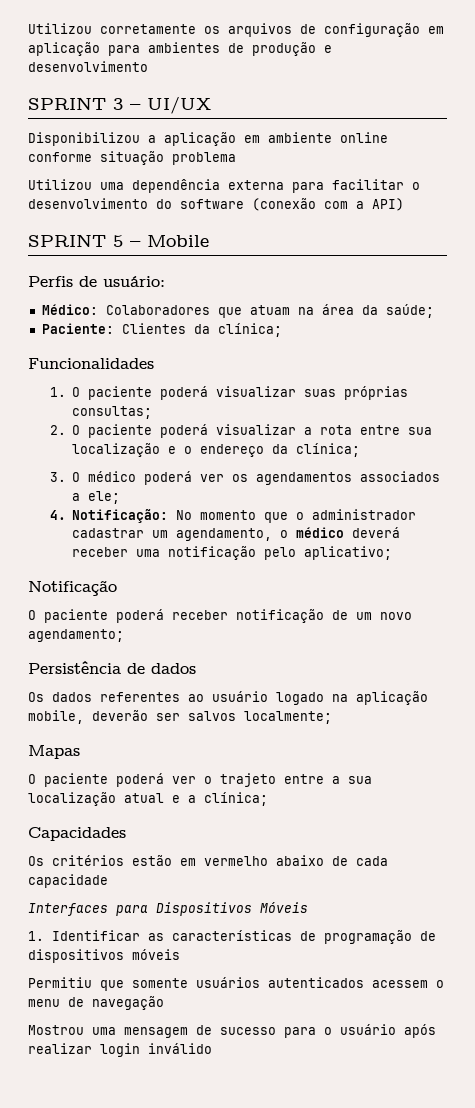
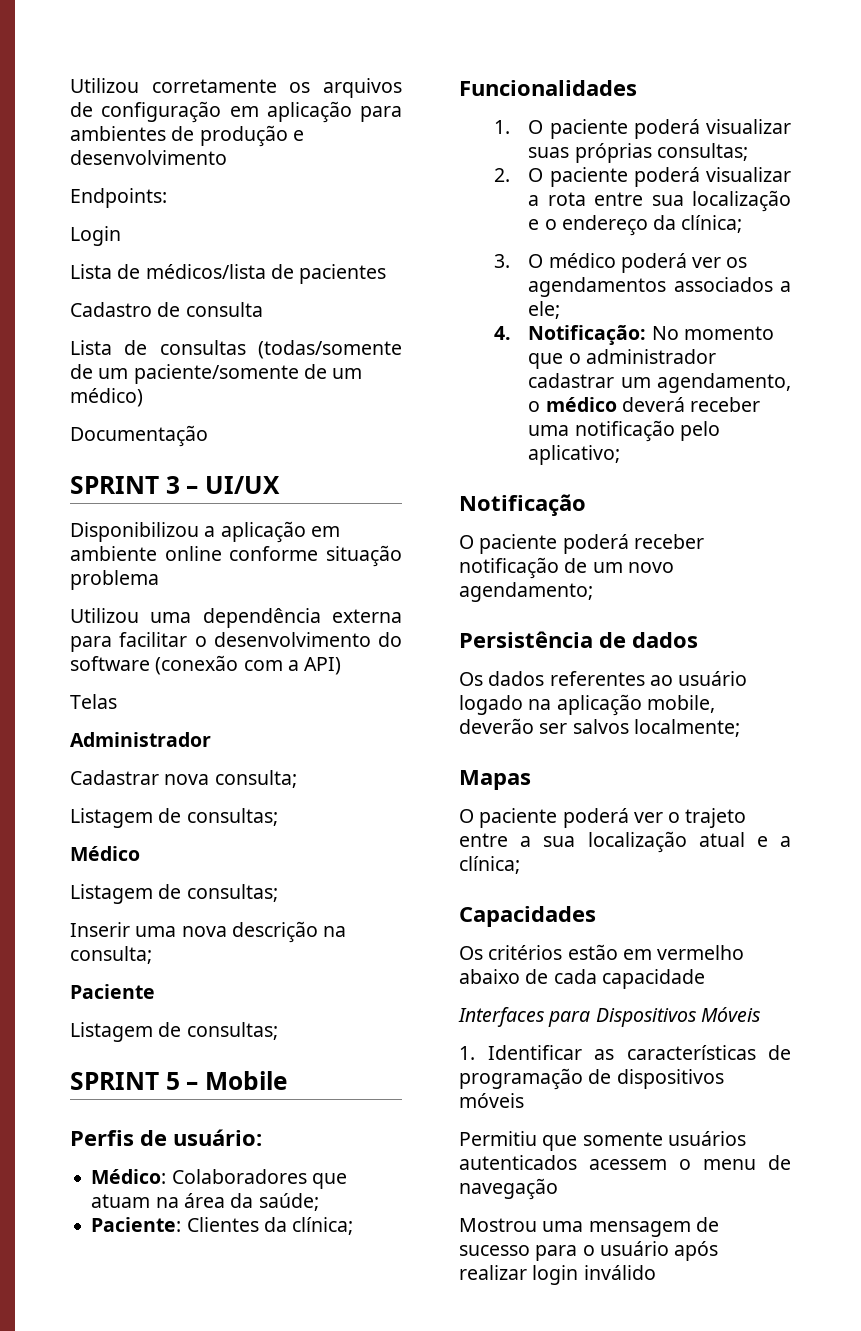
(148, 66) none -> [70,188,167,208] [70,226,121,246] [70,264,387,284] [70,302,263,317] [70,340,402,359] [70,364,363,384] [70,388,143,407] [70,425,208,447] // Endpoints: // Login // Lista de médicos/lista de pacientes // Cadastro de consulta // Lista de consultas (todas/somente de um paciente/somente de um médico) // Documentação
(404, 204) none -> [70,694,117,709] [70,732,211,747] [70,770,297,788] [70,808,278,828] [70,846,140,861] [70,884,278,904] [70,921,347,943] [70,946,152,964] [70,984,155,999] [70,1022,278,1042] // Telas // Administrador // Cadastrar nova consulta; // Listagem de consultas; // Médico // Listagem de consultas; // Inserir uma nova descrição na consulta; // Paciente // Listagem de consultas;

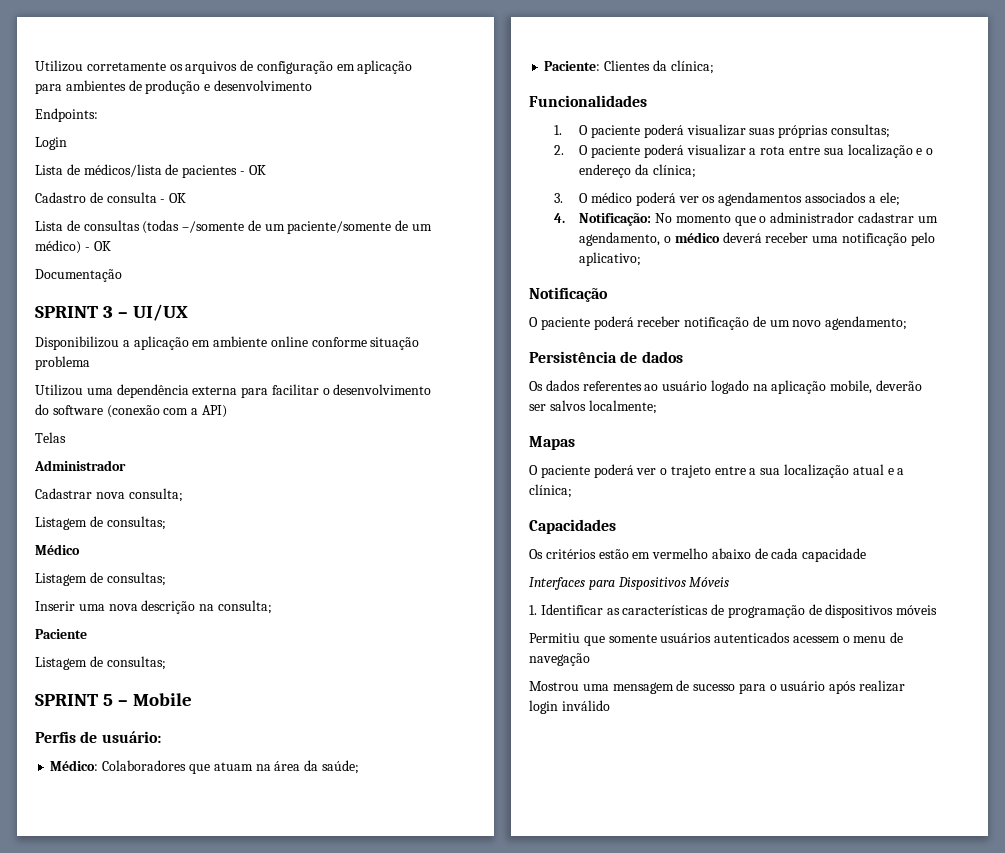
(387, 274) none -> [239,165,266,175] - OK
(263, 309) none -> [160,193,187,203] - OK
[258,340,402,359] (todas/somente -> [142,220,245,234] (todas –/somente
(143, 397) none -> [84,241,111,251] - OK

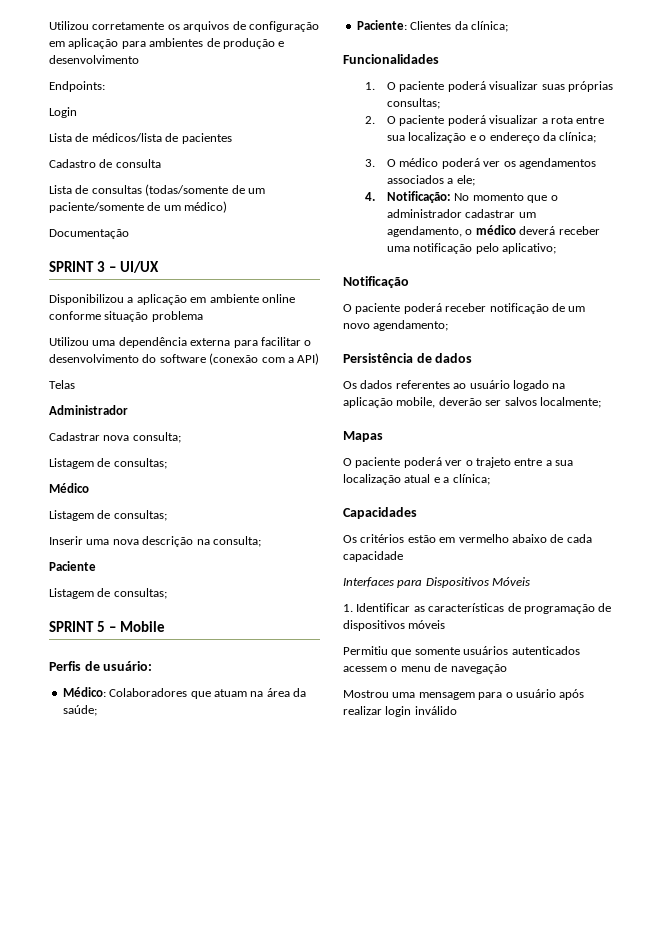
[239,165,266,175] - OK -> (232, 138) none
[160,193,187,203] - OK -> (161, 163) none
[142,220,245,234] (todas –/somente -> [145,184,229,196] (todas/somente
[84,241,111,251] - OK -> (228, 207) none
[676,680,736,691] de sucesso -> (475, 696) none

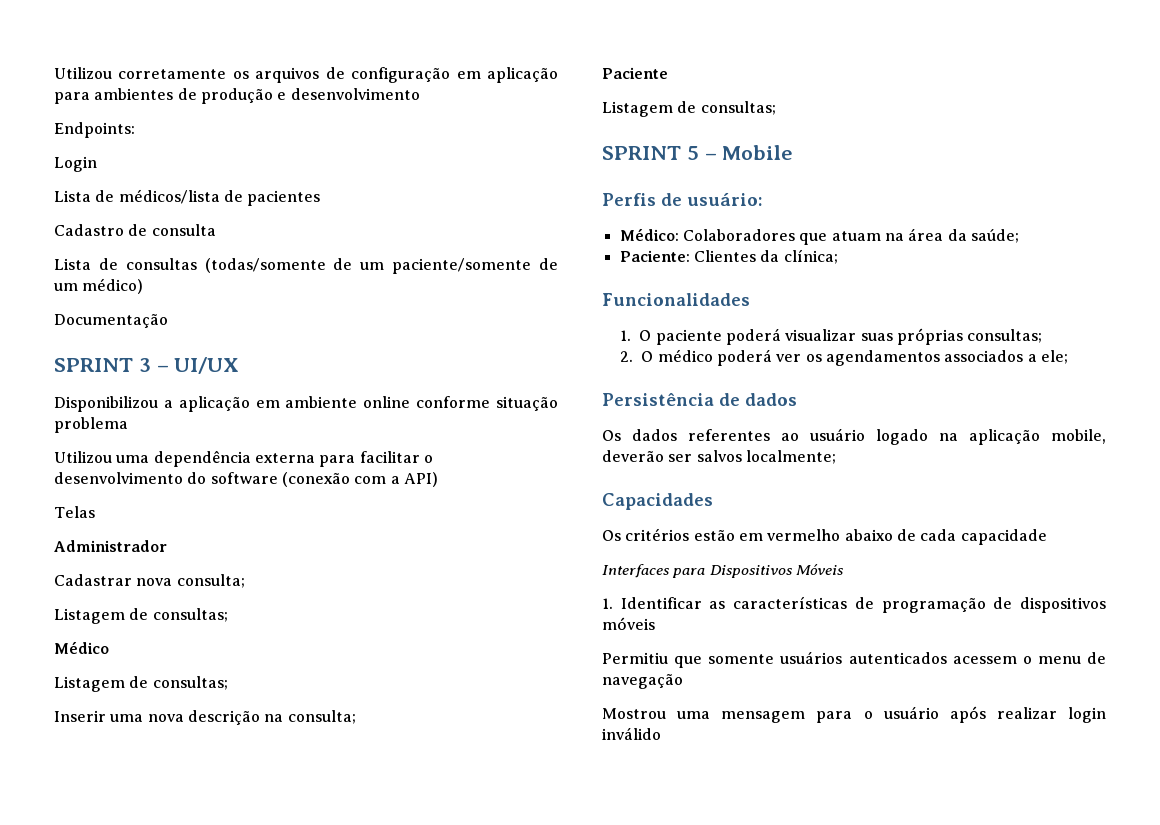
[399,115,605,126] [386,132,597,143] [364,159,396,167] paciente poderá visualizar a rota entre sua localização e o endereço da clínica; // 3. O -> (654, 356) none
[364,191,558,203] [386,209,536,218] [386,225,600,237] [386,243,557,254] [343,276,409,288] [343,303,586,314] [343,320,449,331] // 4. Notificação: No momento que o administrador cadastrar um agendamento, o médico deverá receber uma notificação pelo aplicativo; // Notificação // O paciente poderá receber notificação de um novo agendamento; -> (1068, 357) none
[343,431,383,442] [343,457,573,468] [343,474,490,485] // Mapas // O paciente poderá ver o trajeto entre a sua localização atual e a clínica; -> (836, 457) none

